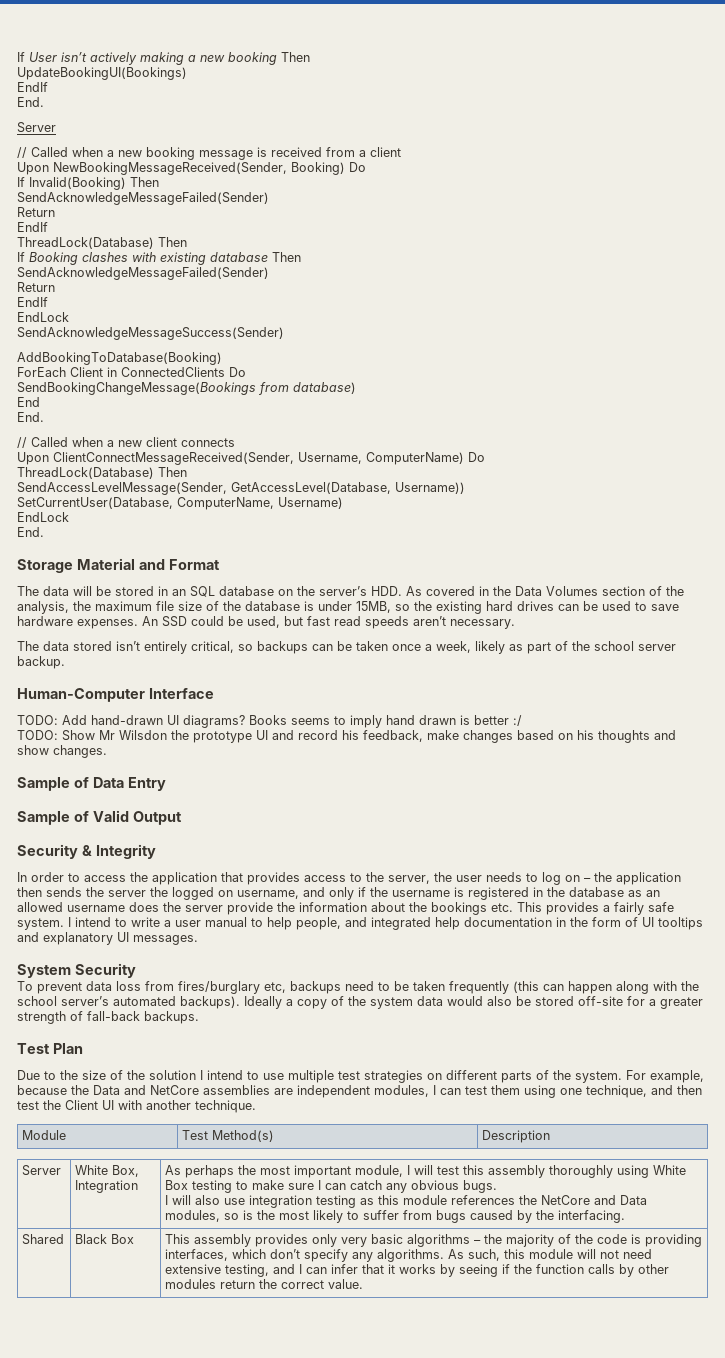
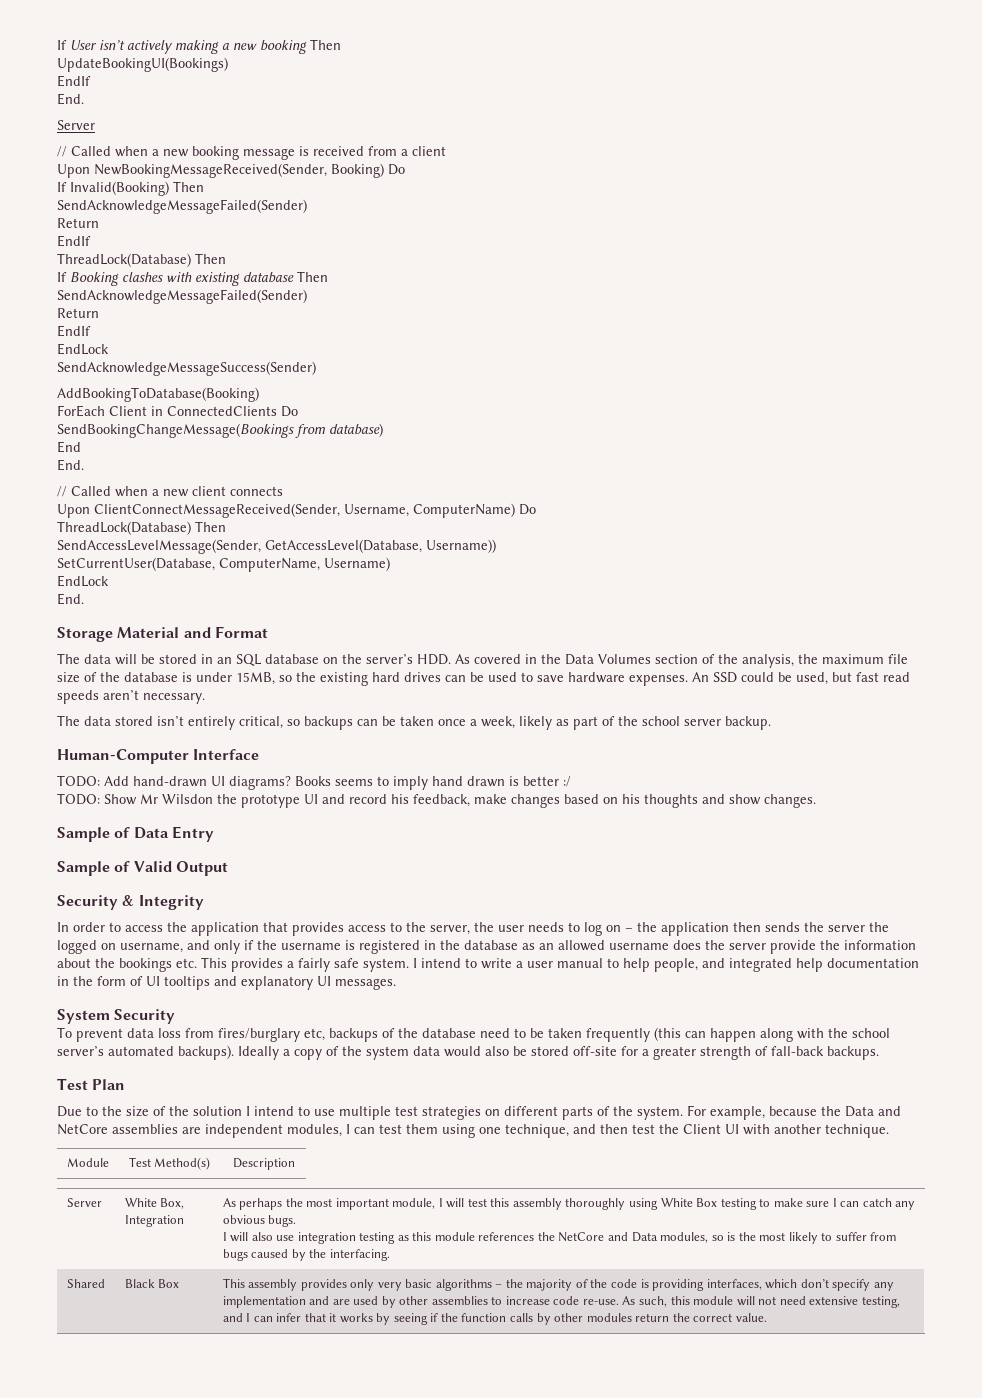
(341, 987) none -> [382,1028,476,1038] of the database
[377,1249,445,1262] algorithms. -> [222,1296,619,1308] implementation and are used by other assemblies to increase code re-use.

